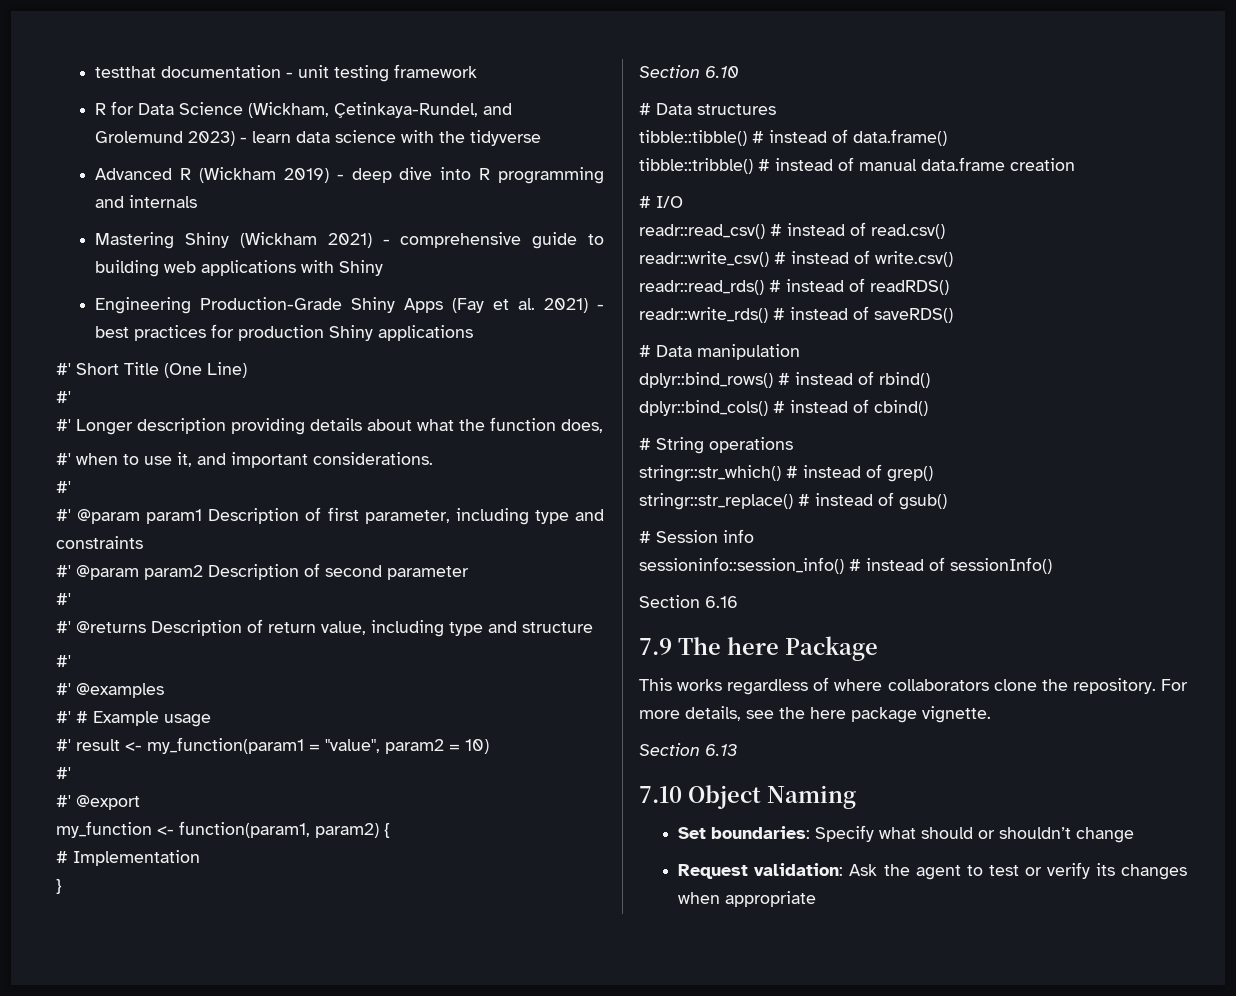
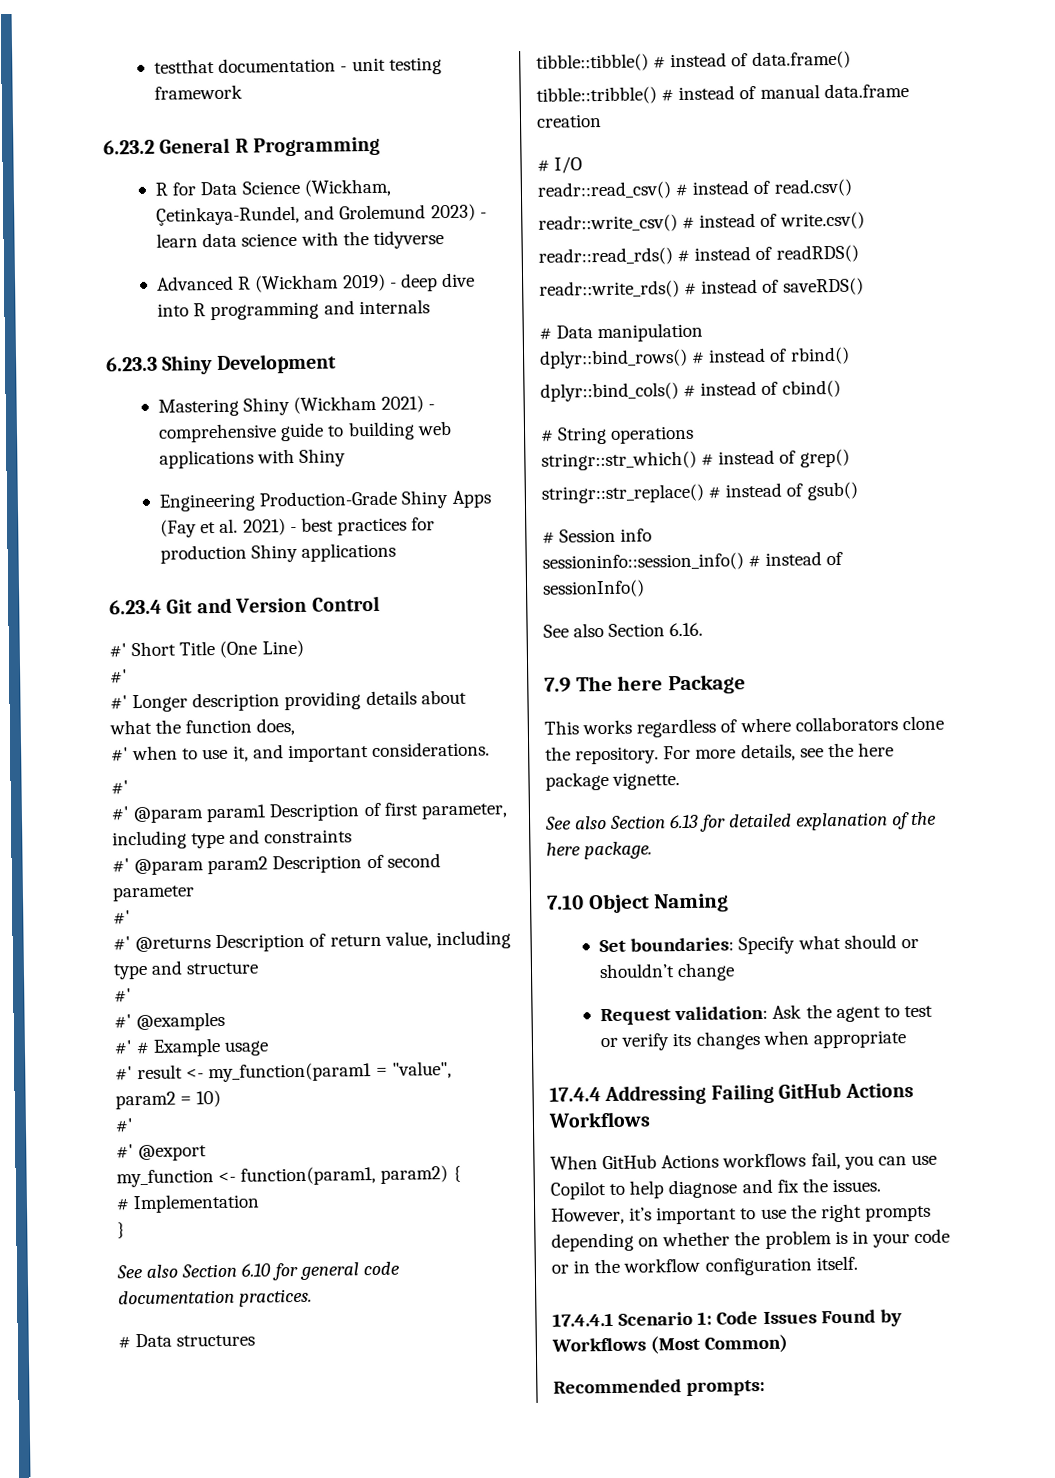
(478, 71) none -> [103,136,381,157] // 6.23.2 General R Programming
(198, 201) none -> [106,353,337,375] // 6.23.3 Shiny Development
(474, 333) none -> [109,595,380,615] // 6.23.4 Git and Version Control
(62, 886) none -> [116,1264,179,1279] See also
(739, 72) none -> [271,1261,400,1281] [118,1288,313,1307] for general code documentation practices.
[639,595,738,608] Section 6.16 -> [543,622,704,638] See also Section 6.16.
(991, 714) none -> [545,815,608,830] See also
(737, 750) none -> [698,811,938,832] [546,841,653,860] for detailed explanation of the here package.
(817, 899) none -> [549,1082,914,1106] [548,1111,651,1128] [550,1151,937,1170] [550,1178,881,1200] [551,1203,931,1225] [551,1228,951,1252] [551,1255,858,1276] [552,1309,902,1327] [551,1334,789,1355] [553,1379,766,1397] // 17.4.4 Addressing Failing GitHub Actions Workflows // When GitHub Actions workflows fail, you can use Copilot to help diagnose and fix the issues. However, it’s important to use the right prompts depending on whether the problem is in your code or in the workflow configuration itself. // 17.4.4.1 Scenario 1: Code Issues Found by Workflows (Most Common) // Recommended prompts:

